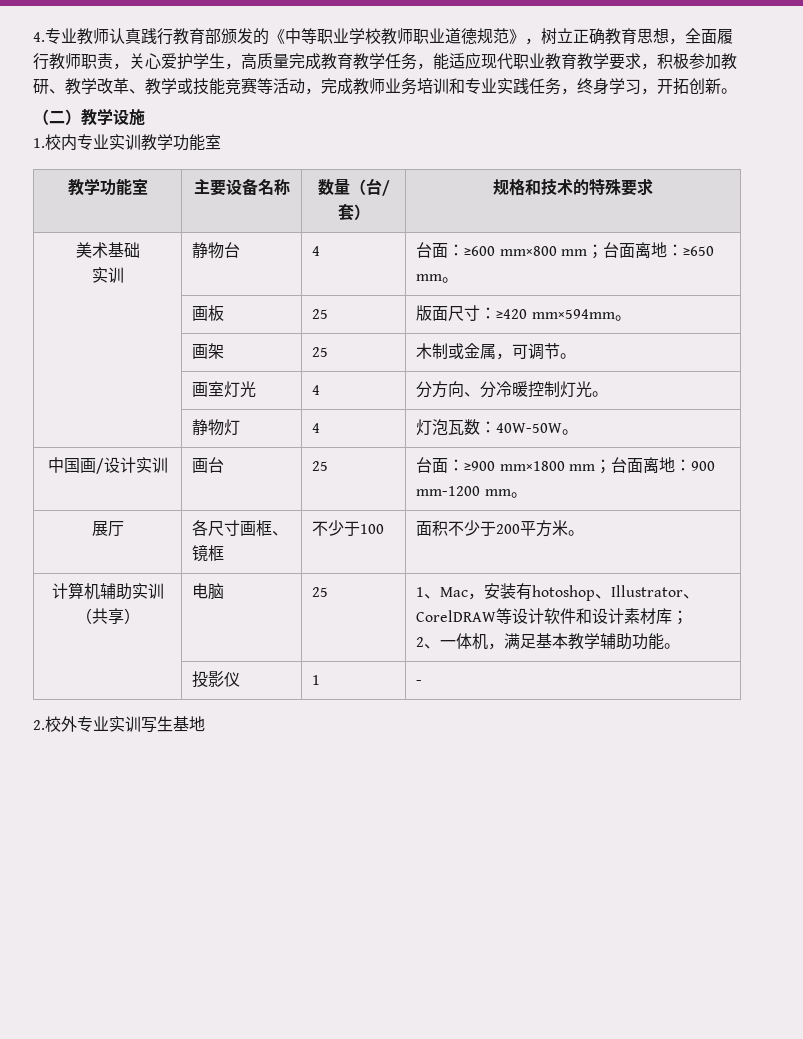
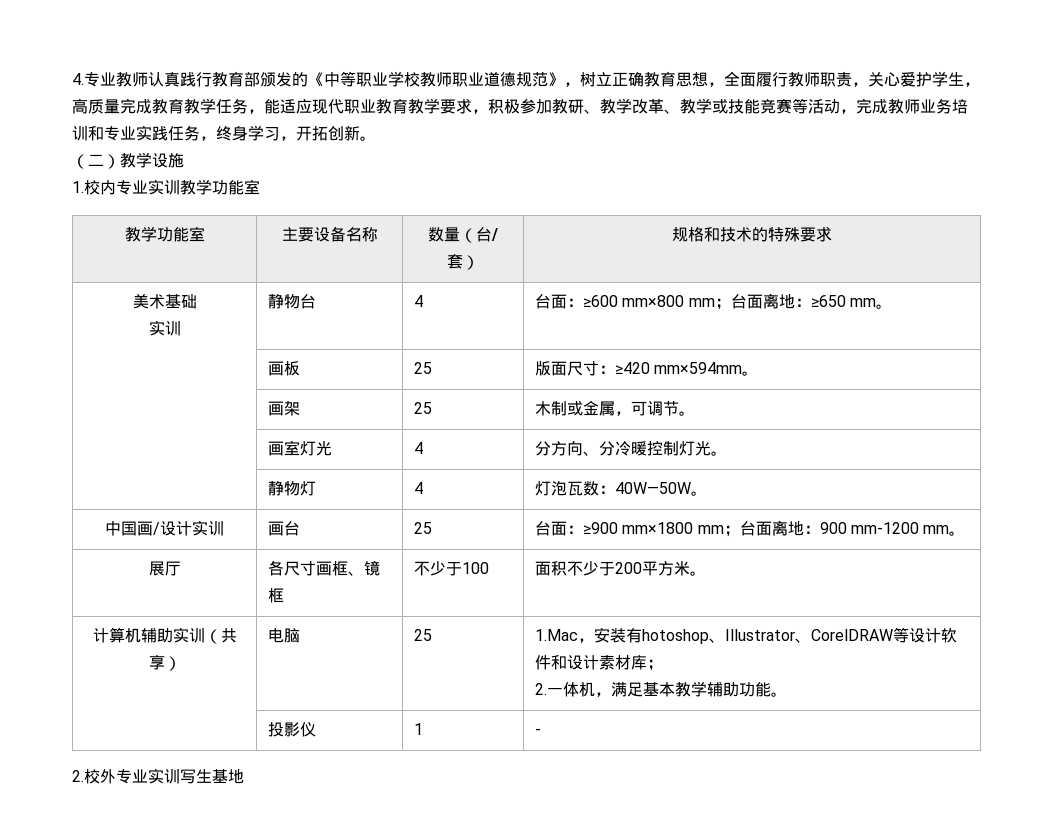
[496,423,563,433] 40W-50W -> [614,482,691,494] 40W—50W
[416,587,469,599] 1、Mac -> [534,629,578,641] 1.Mac
[416,637,441,649] 2、 -> [534,683,547,695] 2.

